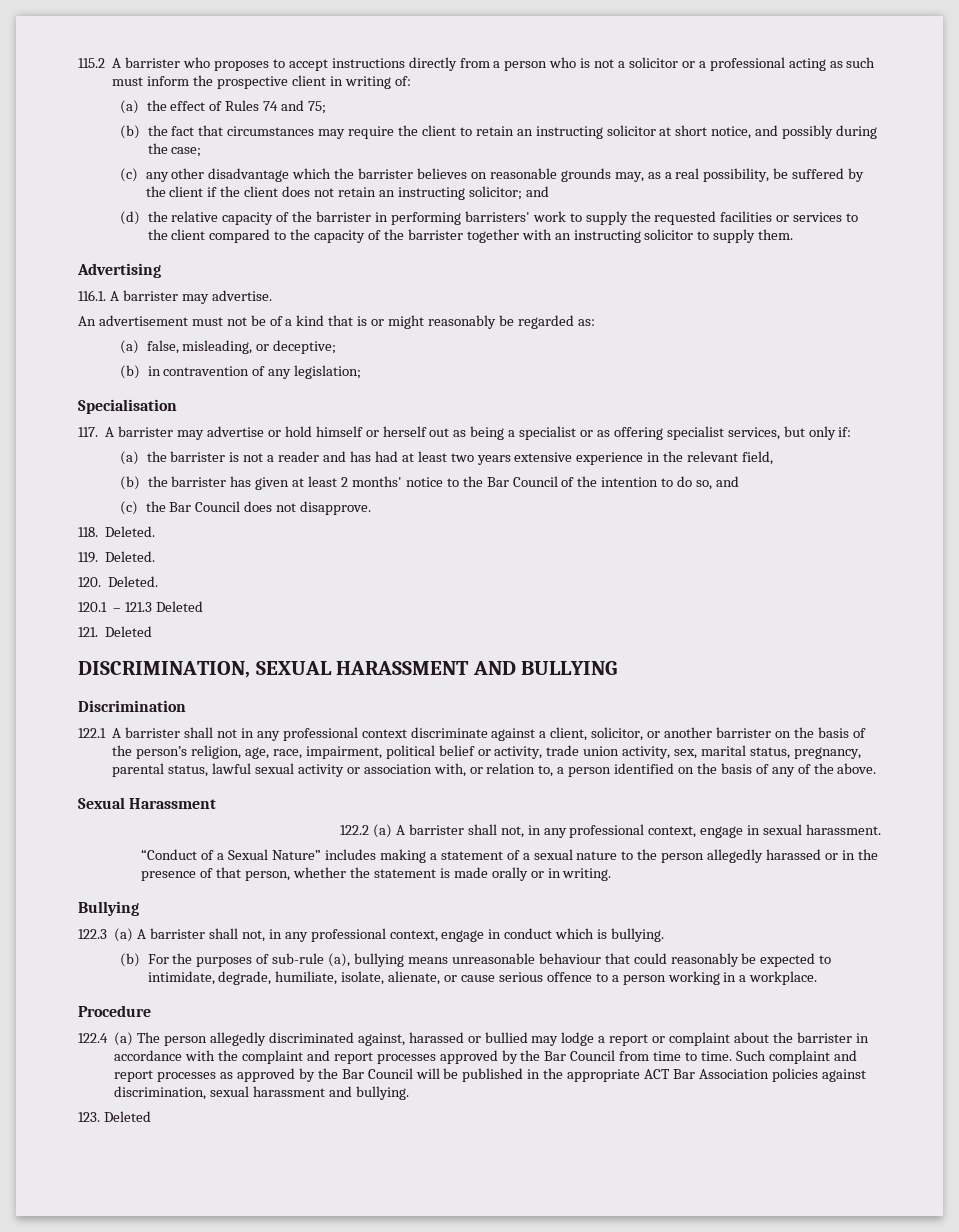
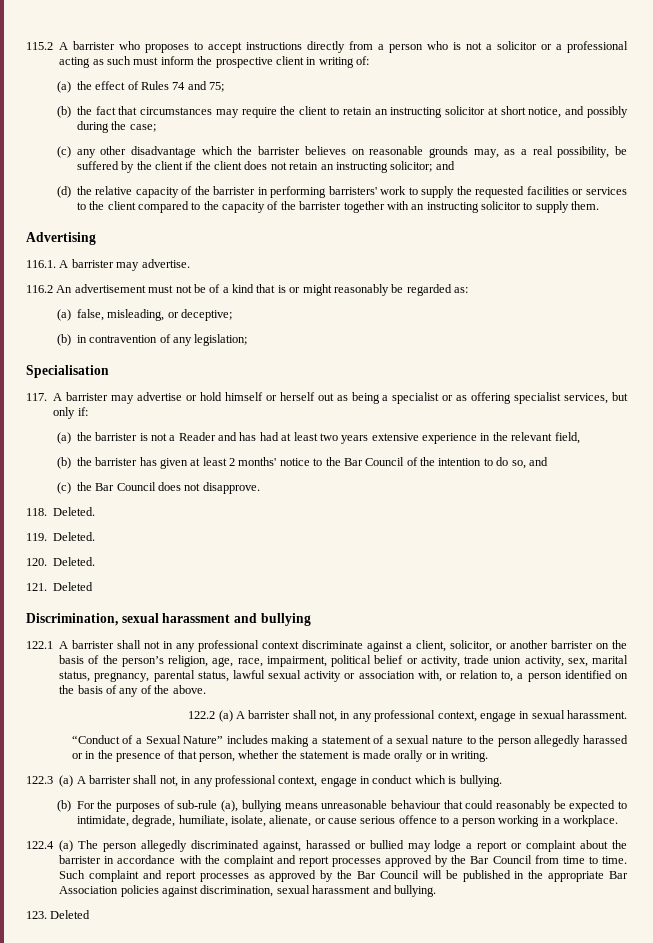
(272, 295) none -> [26,285,53,293] 116.2
[278,451,320,462] reader -> [178,432,216,441] Reader
[78,601,204,612] [78,626,153,637] [78,661,618,678] [78,700,186,712] 120.1 – 121.3 Deleted // 121. Deleted // DISCRIMINATION, SEXUAL HARASSMENT AND BULLYING // Discrimination -> [26,582,94,591] [26,613,311,626] 121. Deleted // Discrimination, sexual harassment and bullying
[78,797,217,809] // Sexual Harassment -> (206, 689) none
[78,901,139,916] // Bullying -> (489, 756) none
[78,1005,151,1017] // Procedure -> (619, 821) none
[644,1069,671,1079] ACT -> (605, 876) none

